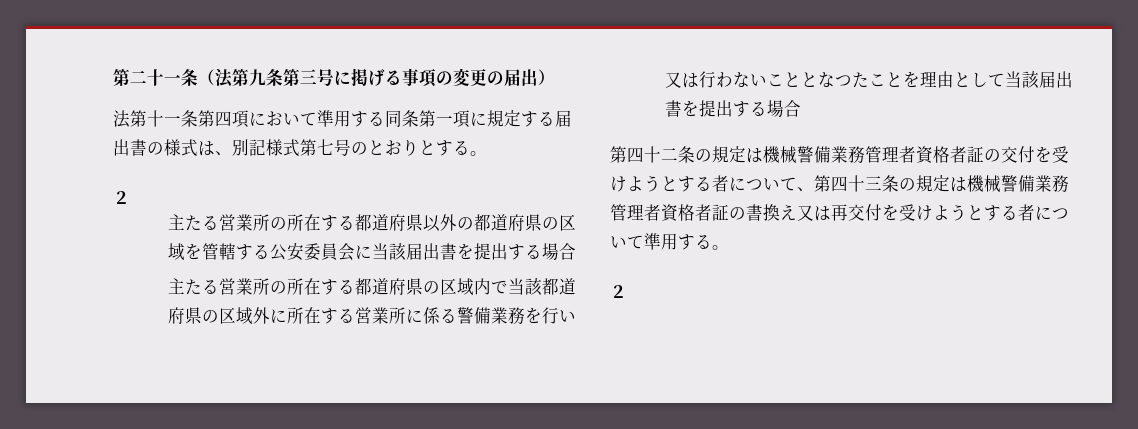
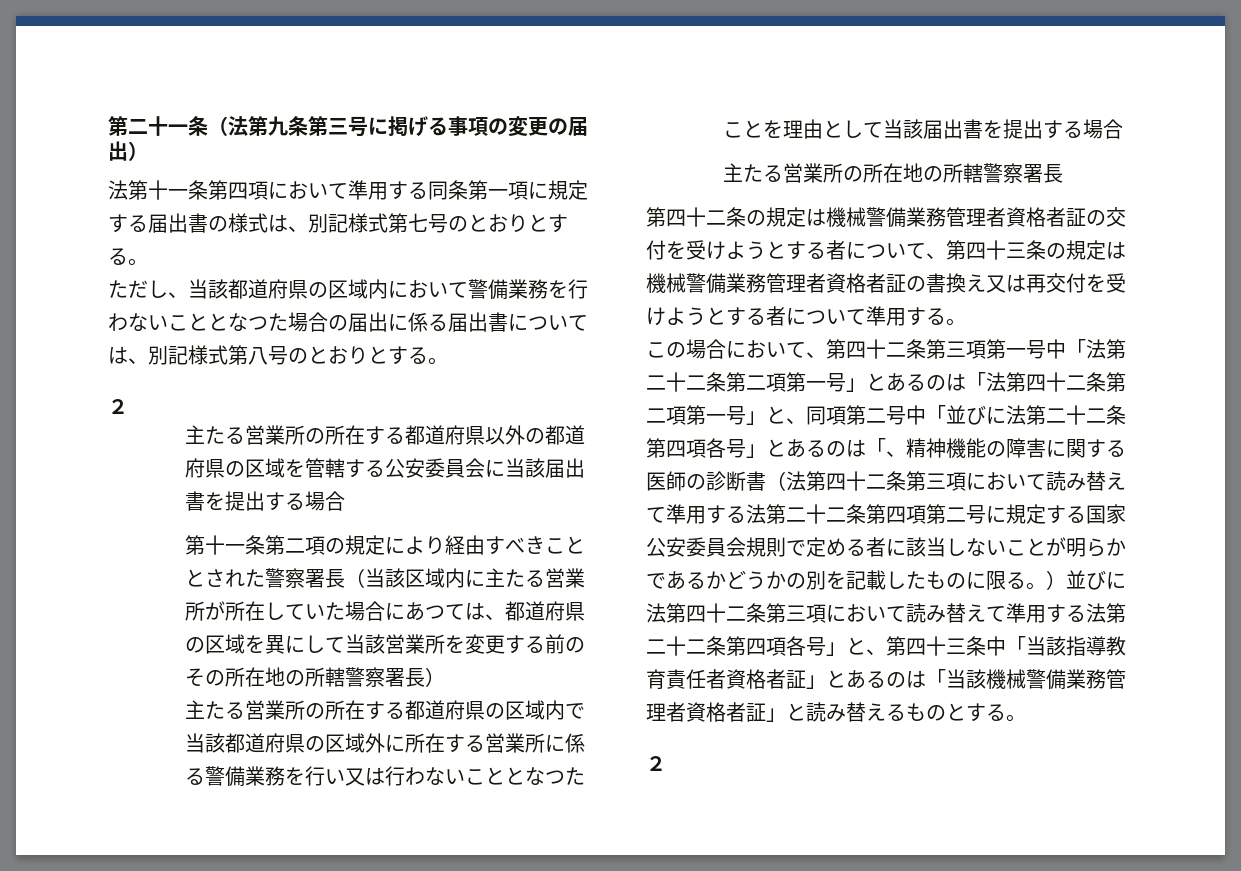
(487, 153) none -> [108,279,588,300] [108,312,588,332] [108,345,448,365] // ただし、当該都道府県の区域内において警備業務を行わないこととなつた場合の届出に係る届出書については、別記様式第八号のとおりとする。
(577, 251) none -> [184,535,585,555] [184,568,585,589] [184,601,585,621] [184,634,585,654] [184,667,445,688] // 第十一条第二項の規定により経由すべきこととされた警察署長（当該区域内に主たる営業所が所在していた場合にあつては、都道府県の区域を異にして当該営業所を変更する前のその所在地の所轄警察署長）
(802, 108) none -> [722,163,1063,184] // 主たる営業所の所在地の所轄警察署長
(729, 247) none -> [646,339,1126,359] [646,372,1126,392] [646,405,1126,425] [646,438,1126,458] [646,471,1126,491] [646,504,1126,524] [646,537,1126,557] [646,570,1126,590] [646,603,1126,623] [646,636,1126,656] [646,669,1126,690] [646,702,1026,722] // この場合において、第四十二条第三項第一号中「法第二十二条第二項第一号」とあるのは「法第四十二条第二項第一号」と、同項第二号中「並びに法第二十二条第四項各号」とあるのは「、精神機能の障害に関する医師の診断書（法第四十二条第三項において読み替えて準用する法第二十二条第四項第二号に規定する国家公安委員会規則で定める者に該当しないことが明らかであるかどうかの別を記載したものに限る。）並びに法第四十二条第三項において読み替えて準用する法第二十二条第四項各号」と、第四十三条中「当該指導教育責任者資格者証」とあるのは「当該機械警備業務管理者資格者証」と読み替えるものとする。

